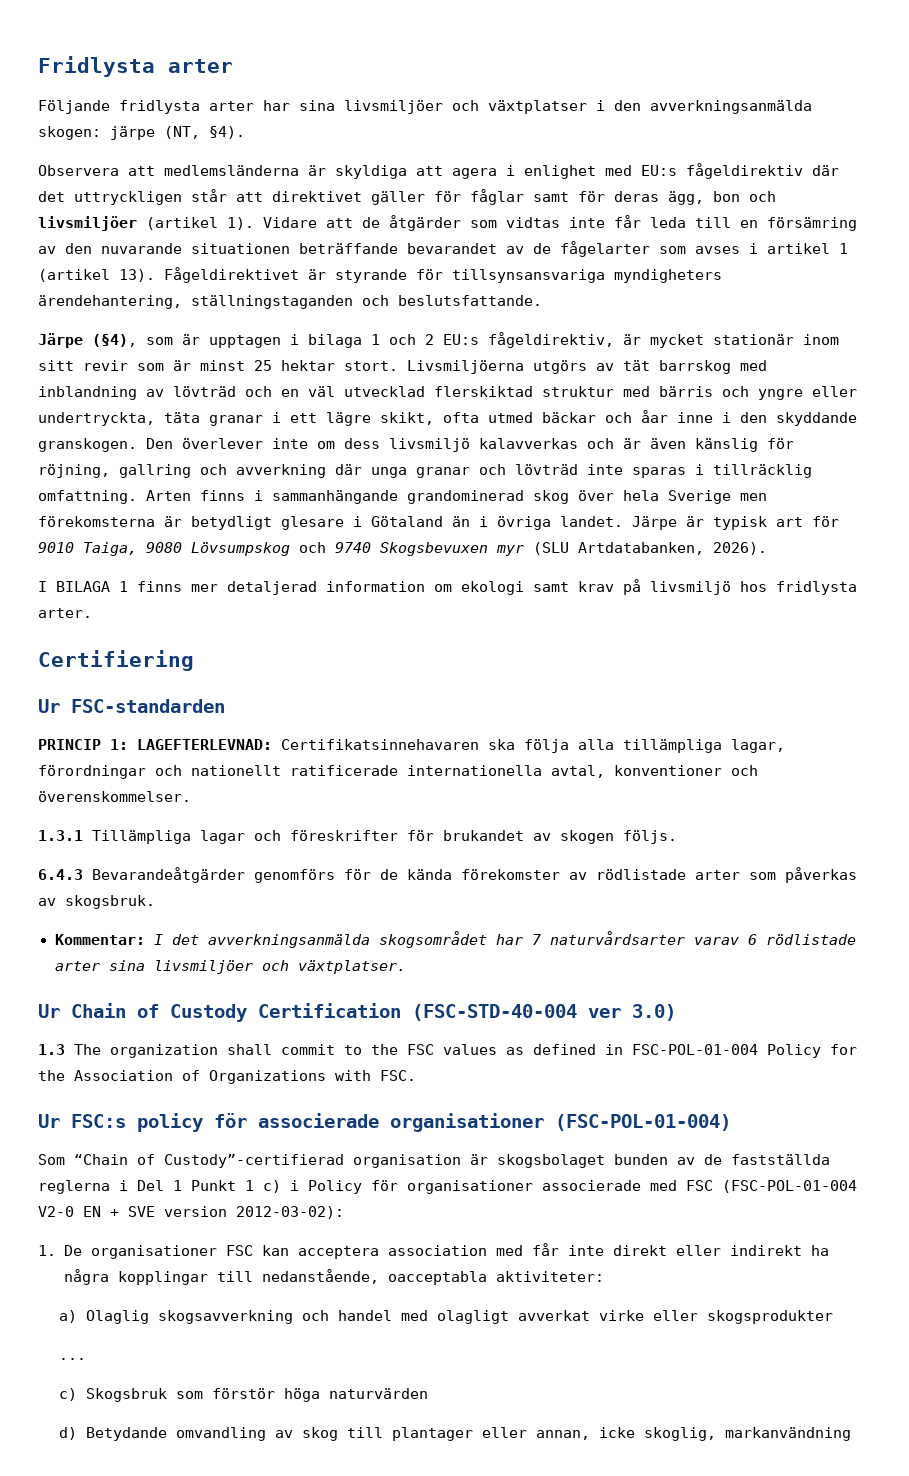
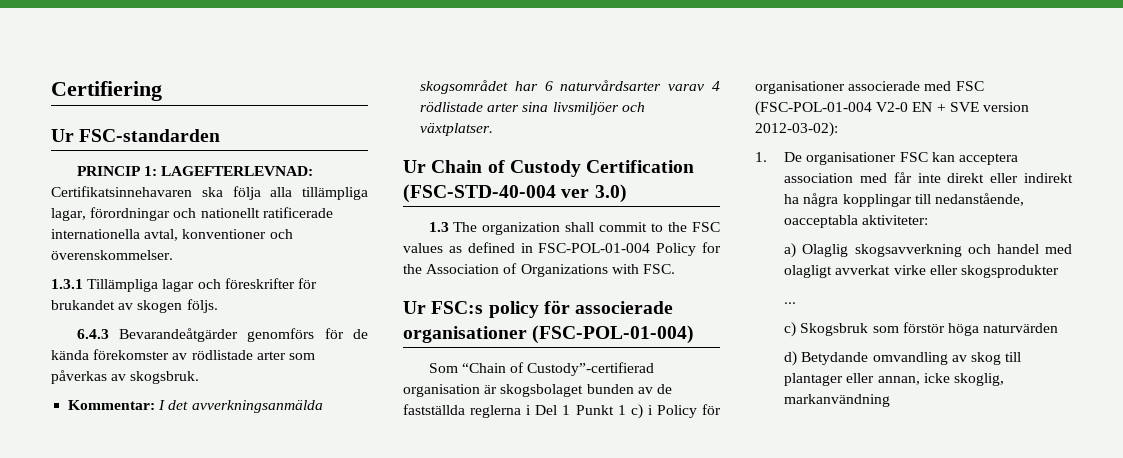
[38,56,233,77] [38,100,812,114] [38,126,245,140] [38,163,839,179] [38,189,776,205] [38,215,857,231] [38,241,848,257] [38,267,722,283] [38,295,542,309] [38,332,839,348] [38,360,767,374] [38,386,857,400] [38,410,857,426] [38,438,794,452] [38,464,812,478] [38,490,767,504] [38,516,839,530] [38,542,767,556] [38,579,857,595] [38,608,92,618] Fridlysta arter // Följande fridlysta arter har sina livsmiljöer och växtplatser i den avverkningsanmälda skogen: järpe (NT, §4). // Observera att medlemsländerna är skyldiga att agera i enlighet med EU:s fågeldirektiv där det uttryckligen står att direktivet gäller för fåglar samt för deras ägg, bon och livsmiljöer (artikel 1). Vidare att de åtgärder som vidtas inte får leda till en försämring av den nuvarande situationen beträffande bevarandet av de fågelarter som avses i artikel 1 (artikel 13). Fågeldirektivet är styrande för tillsynsansvariga myndigheters ärendehantering, ställningstaganden och beslutsfattande. // Järpe (§4), som är upptagen i bilaga 1 och 2 EU:s fågeldirektiv, är mycket stationär inom sitt revir som är minst 25 hektar stort. Livsmiljöerna utgörs av tät barrskog med inblandning av lövträd och en väl utvecklad flerskiktad struktur med bärris och yngre eller undertryckta, täta granar i ett lägre skikt, ofta utmed bäckar och åar inne i den skyddande granskogen. Den överlever inte om dess livsmiljö kalavverkas och är även känslig för röjning, gallring och avverkning där unga granar och lövträd inte sparas i tillräcklig omfattning. Arten finns i sammanhängande grandominerad skog över hela Sverige men förekomsterna är betydligt glesare i Götaland än i övriga landet. Järpe är typisk art för 9010 Taiga, 9080 Lövsumpskog och 9740 Skogsbevuxen myr (SLU Artdatabanken, 2026). // I BILAGA 1 finns mer detaljerad information om ekologi samt krav på livsmiljö hos fridlysta arter. // -> (51, 91) none
[531,934,541,945] 7 -> [544,81,553,91] 6
[747,934,757,945] 6 -> [712,81,720,91] 4

